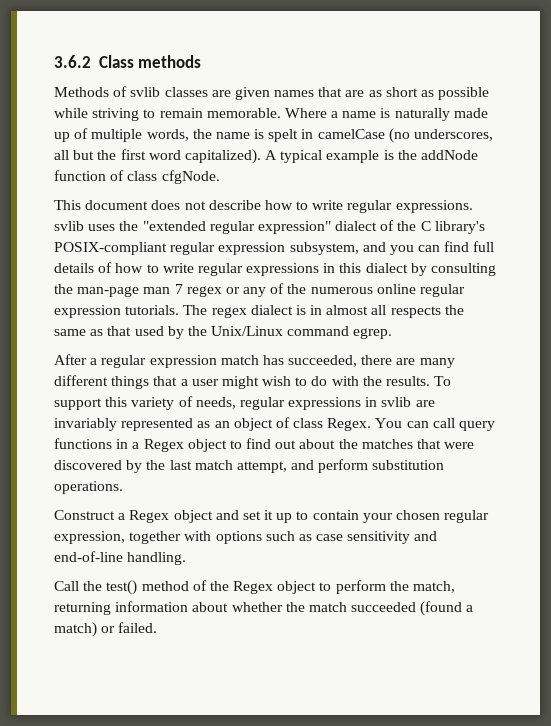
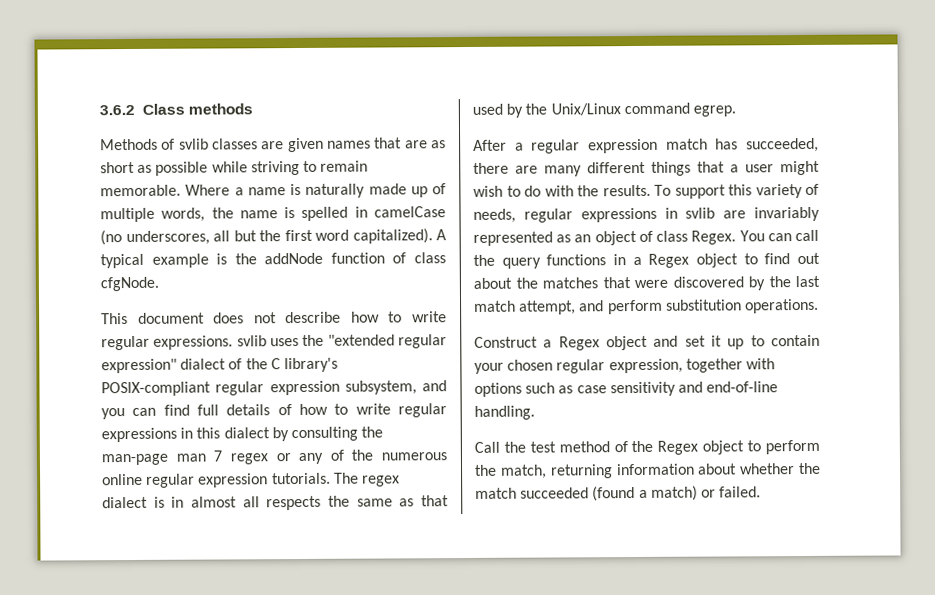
[268,129,299,142] spelt -> [301,206,349,221] spelled
(455, 423) none -> [473,254,495,266] the
[106,580,138,595] test() -> [529,441,556,453] test

